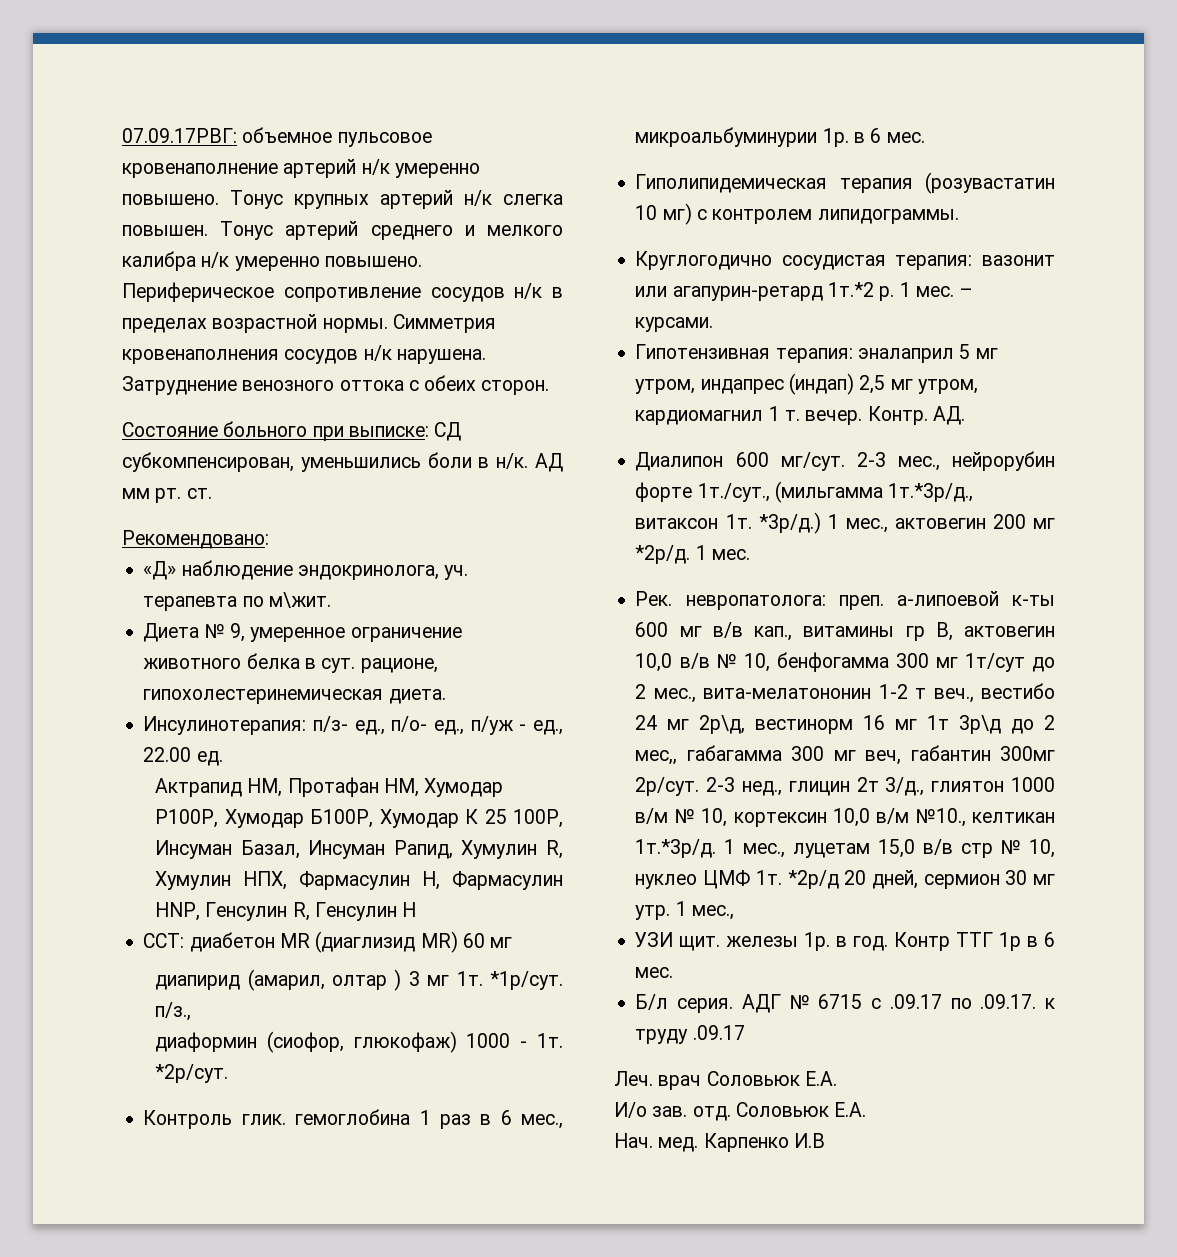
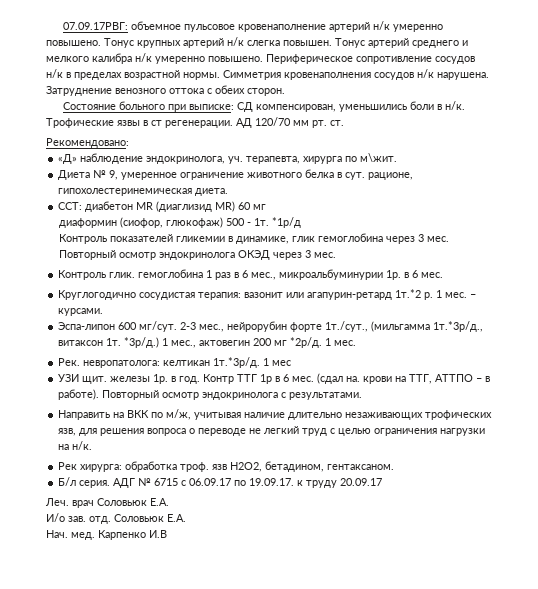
[122,452,294,472] субкомпенсирован, -> [256,104,337,112] компенсирован,
[535,453,563,472] АД -> [46,117,291,128] Трофические язвы в ст регенерации. АД 120/70
[143,596,238,611] терапевта -> [246,156,343,164] терапевта, хирурга
[143,716,563,735] [143,747,223,766] [155,777,504,797] [155,809,563,828] [155,840,563,859] [155,871,563,890] [155,902,417,921] // Инсулинотерапия: п/з- ед., п/о- ед., п/уж - ед., 22.00 ед. // Актрапид НМ, Протафан НМ, Хумодар Р100Р, Хумодар Б100Р, Хумодар К 25 100Р, Инсуман Базал, Инсуман Рапид, Хумулин R, Хумулин НПХ, Фармасулин Н, Фармасулин НNР, Генсулин R, Генсулин Н -> (229, 192) none
[155,969,563,991] [155,1002,192,1021] // диапирид (амарил, олтар ) 3 мг 1т. *1р/сут. п/з., -> (267, 207) none
[466,1033,511,1048] 1000 -> [226,218,246,226] 500
[155,1064,229,1083] *2р/сут. -> [272,217,302,228] [59,233,450,244] [59,250,337,260] *1р/д // Контроль показателей гликемии в динамике, глик гемоглобина через 3 мес. Повторный осмотр эндокринолога ОКЭД через 3 мес.
[635,172,1055,194] [635,203,959,225] // Гиполипидемическая терапия (розувастатин 10 мг) с контролем липидограммы. -> (444, 275) none
[635,344,998,363] [635,373,978,395] [635,406,965,425] [635,452,724,471] Гипотензивная терапия: эналаприл 5 мг утром, индапрес (индап) 2,5 мг утром, кардиомагнил 1 т. вечер. Контр. АД. // Диалипон -> [58,322,116,330] Эспа-липон
[838,591,1055,610] [635,622,1055,641] [635,652,1055,672] [635,683,1055,703] [635,715,1055,734] [635,745,1055,765] [635,777,1055,796] [635,808,1055,827] [635,839,1055,858] [635,870,1055,889] [635,901,734,920] преп. а-липоевой к-ты 600 мг в/в кап., витамины гр В, актовегин 10,0 в/в № 10, бенфогамма 300 мг 1т/сут до 2 мес., вита-мелатононин 1-2 т веч., вестибо 24 мг 2р\д, вестинорм 16 мг 1т 3р\д до 2 мес,, габагамма 300 мг веч, габантин 300мг 2р/сут. 2-3 нед., глицин 2т 3/д., глиятон 1000 в/м № 10, кортексин 10,0 в/м №10., келтикан 1т.*3р/д. 1 мес., луцетам 15,0 в/в стр № 10, нуклео ЦМФ 1т. *2р/д 20 дней, сермион 30 мг утр. 1 мес., -> [163,357,292,368] келтикан 1т.*3р/д. 1 мес
(674, 972) none -> [317,373,491,384] [58,389,363,400] [58,409,493,420] [58,426,486,436] [58,441,93,450] [58,461,395,472] (сдал на. крови на ТТГ, АТТПО – в работе). Повторный осмотр эндокринолога с результатами. // Направить на ВКК по м/ж, учитывая наличие длительно незаживающих трофических язв, для решения вопроса о переводе не легкий труд с целью ограничения нагрузки на н/к. // Рек хирурга: обработка троф. язв Н2О2, бетадином, гентаксаном.
[889,994,1037,1009] .09.17 по .09.17. -> [189,478,295,486] 06.09.17 по 19.09.17.
[692,1025,745,1040] .09.17 -> [340,478,383,486] 20.09.17

